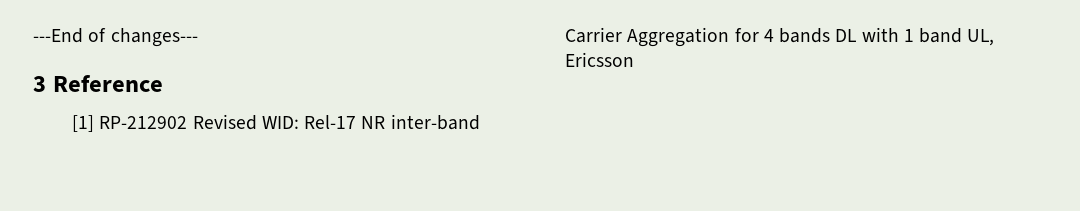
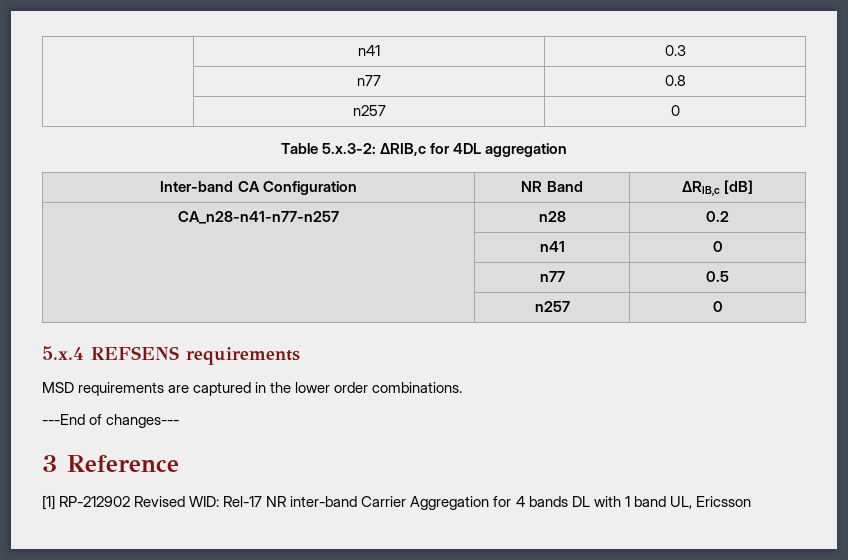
(33, 35) none -> [358,45,380,56] [664,45,686,56] [357,75,381,86] [664,75,686,86] [352,105,386,116] [670,105,680,116] [280,143,568,157] [160,181,357,195] [521,181,583,192] [681,180,754,196] [178,211,339,224] [538,211,566,222] [706,211,729,222] [539,241,565,252] [712,241,723,252] [539,271,565,282] [706,271,729,282] [534,301,570,312] [712,301,723,312] [42,346,300,365] [42,382,463,396] | n41 | 0.3 // | n77 | 0.8 // | n257 | 0 // Table 5.x.3-2: ΔRIB,c for 4DL aggregation // Inter-band CA Configuration | NR Band | ΔRIB,c [dB] // CA_n28-n41-n77-n257 | n28 | 0.2 // | n41 | 0 // | n77 | 0.5 // | n257 | 0 // 5.x.4 REFSENS requirements // MSD requirements are captured in the lower order combinations. //

